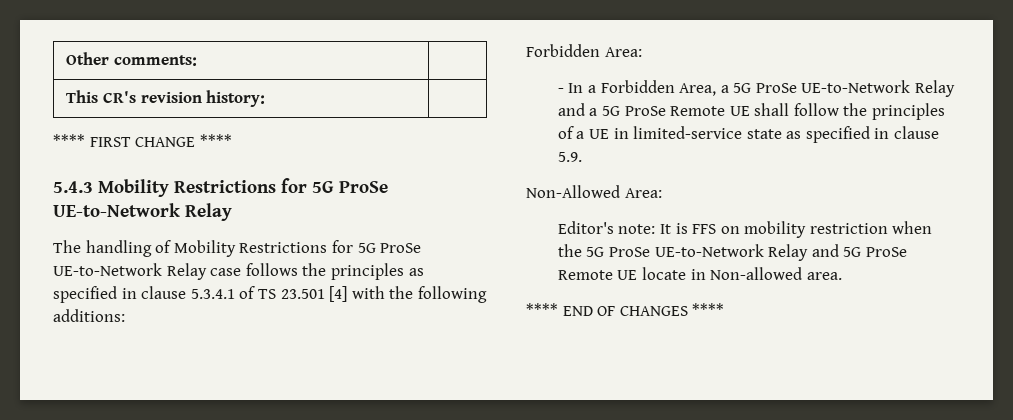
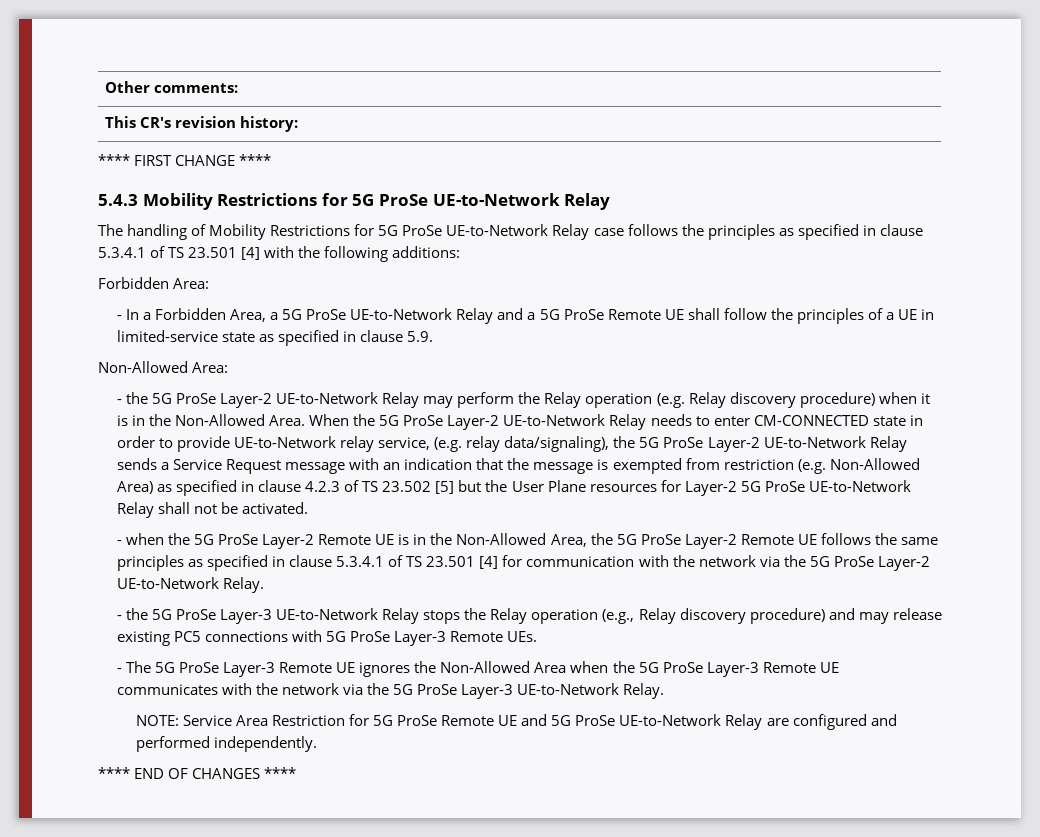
[557,221,933,238] [557,244,907,261] [557,267,842,280] Editor's note: It is FFS on mobility restriction when the 5G ProSe UE-to-Network Relay and 5G ProSe Remote UE locate in Non-allowed area. -> [116,392,930,408] [116,414,923,430] [116,436,907,452] [116,458,920,474] [116,480,911,496] [116,502,309,518] [116,533,938,549] [116,555,930,571] [116,577,264,593] [116,608,942,624] [116,630,538,646] [116,661,839,677] [116,683,665,699] [135,714,897,730] [135,736,317,752] - the 5G ProSe Layer-2 UE-to-Network Relay may perform the Relay operation (e.g. Relay discovery procedure) when it is in the Non-Allowed Area. When the 5G ProSe Layer-2 UE-to-Network Relay needs to enter CM-CONNECTED state in order to provide UE-to-Network relay service, (e.g. relay data/signaling), the 5G ProSe Layer-2 UE-to-Network Relay sends a Service Request message with an indication that the message is exempted from restriction (e.g. Non-Allowed Area) as specified in clause 4.2.3 of TS 23.502 [5] but the User Plane resources for Layer-2 5G ProSe UE-to-Network Relay shall not be activated. // - when the 5G ProSe Layer-2 Remote UE is in the Non-Allowed Area, the 5G ProSe Layer-2 Remote UE follows the same principles as specified in clause 5.3.4.1 of TS 23.501 [4] for communication with the network via the 5G ProSe Layer-2 UE-to-Network Relay. // - the 5G ProSe Layer-3 UE-to-Network Relay stops the Relay operation (e.g., Relay discovery procedure) and may release existing PC5 connections with 5G ProSe Layer-3 Remote UEs. // - The 5G ProSe Layer-3 Remote UE ignores the Non-Allowed Area when the 5G ProSe Layer-3 Remote UE communicates with the network via the 5G ProSe Layer-3 UE-to-Network Relay. // NOTE: Service Area Restriction for 5G ProSe Remote UE and 5G ProSe UE-to-Network Relay are configured and performed independently.

